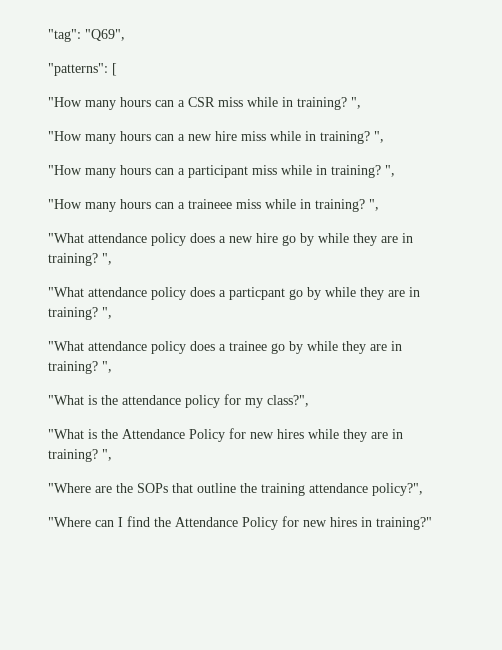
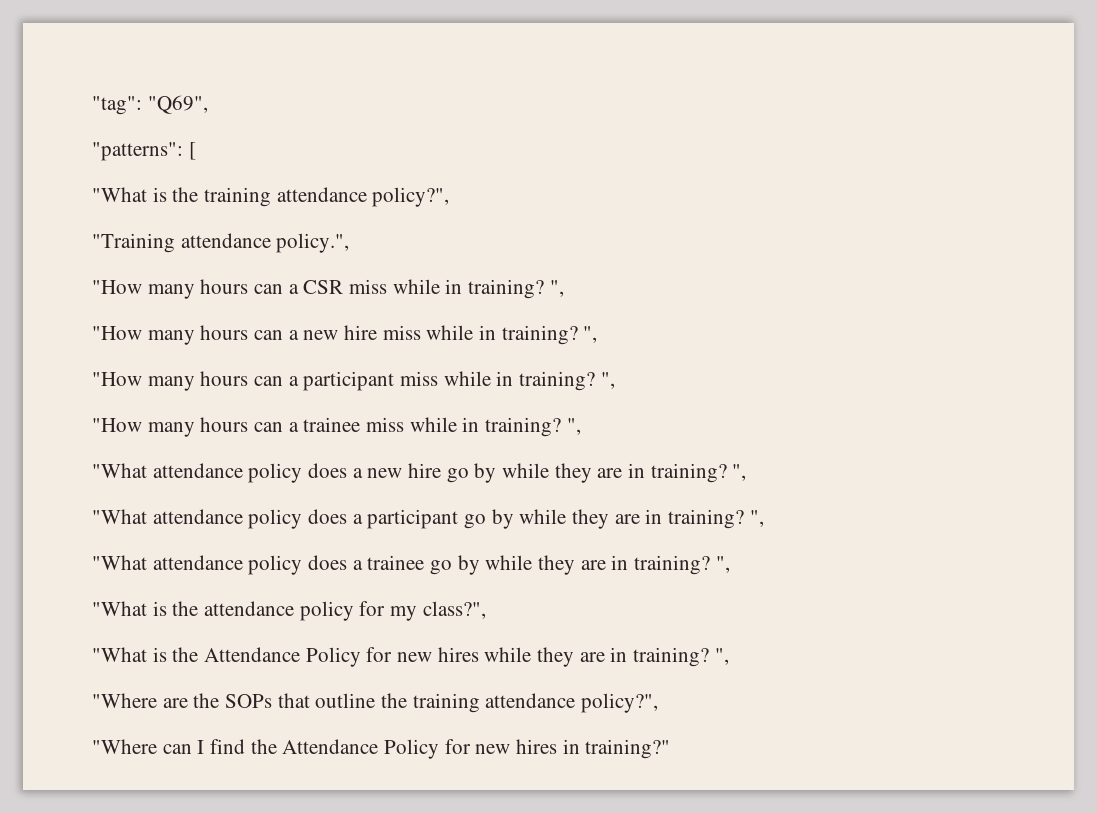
(117, 69) none -> [92,187,450,207] [92,233,350,253] // "What is the training attendance policy?", // "Training attendance policy.",
[188,199,232,209] traineee -> [303,417,361,432] trainee
[229,287,285,300] particpant -> [367,509,459,529] participant

